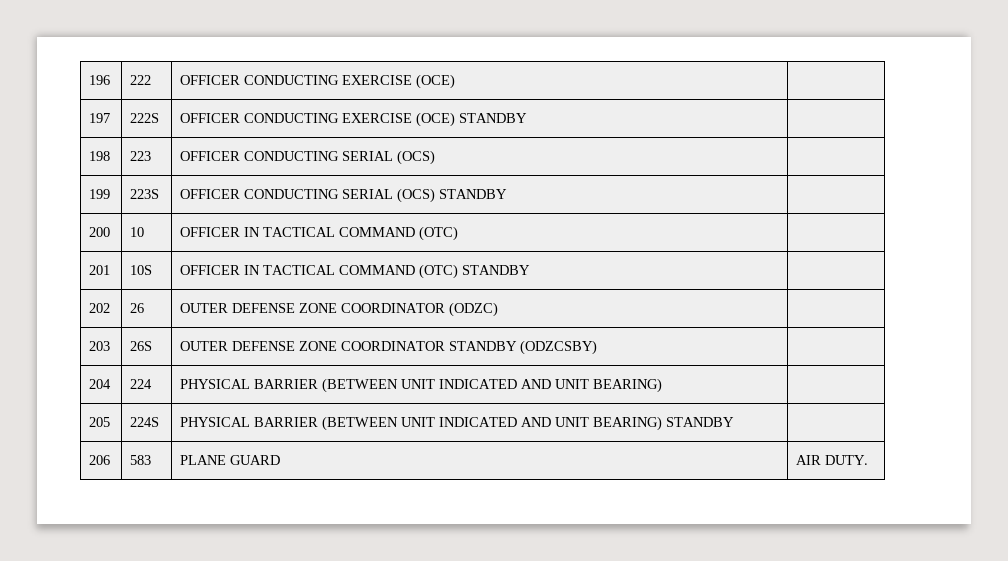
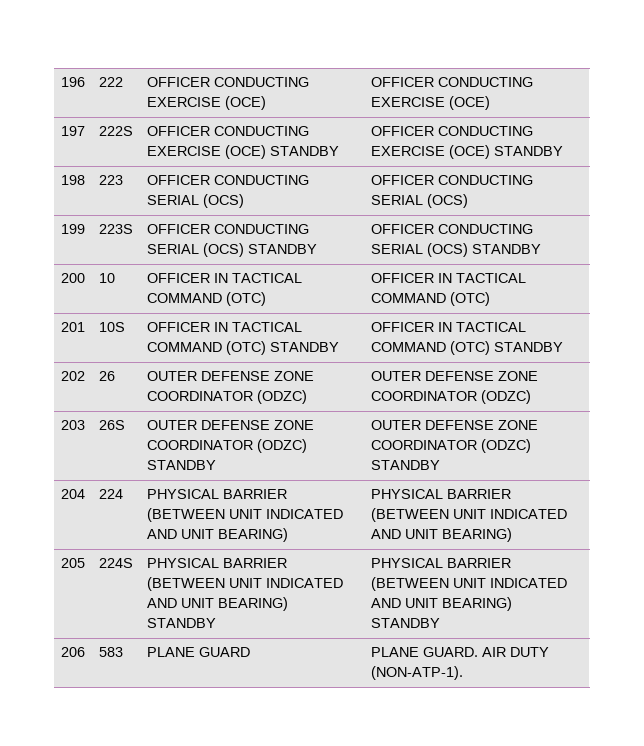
(455, 81) none -> [370,77,533,87] [370,96,490,110] OFFICER CONDUCTING EXERCISE (OCE)
(527, 118) none -> [370,126,533,136] [370,145,563,159] OFFICER CONDUCTING EXERCISE (OCE) STANDBY
(435, 157) none -> [370,175,533,185] [370,194,468,208] OFFICER CONDUCTING SERIAL (OCS)
(507, 194) none -> [370,224,533,234] [370,243,541,257] OFFICER CONDUCTING SERIAL (OCS) STANDBY
(458, 233) none -> [370,273,526,283] [370,292,490,306] OFFICER IN TACTICAL COMMAND (OTC)
(530, 270) none -> [370,322,526,332] [370,341,563,355] OFFICER IN TACTICAL COMMAND (OTC) STANDBY
(498, 309) none -> [370,371,538,381] [370,390,531,404] OUTER DEFENSE ZONE COORDINATOR (ODZC)
[448,340,597,355] STANDBY (ODZCSBY) | -> [256,439,307,453] [146,460,216,470] [370,420,538,430] [370,439,531,453] [370,460,440,470] (ODZC) STANDBY | OUTER DEFENSE ZONE COORDINATOR (ODZC) STANDBY
(662, 385) none -> [370,489,511,499] [370,508,567,522] [370,528,512,542] PHYSICAL BARRIER (BETWEEN UNIT INDICATED AND UNIT BEARING)
(734, 422) none -> [370,558,511,568] [370,577,567,591] [370,597,512,611] [370,618,440,628] PHYSICAL BARRIER (BETWEEN UNIT INDICATED AND UNIT BEARING) STANDBY
[795,455,868,465] AIR DUTY. -> [370,647,549,657] [370,666,463,680] PLANE GUARD. AIR DUTY (NON-ATP-1).

